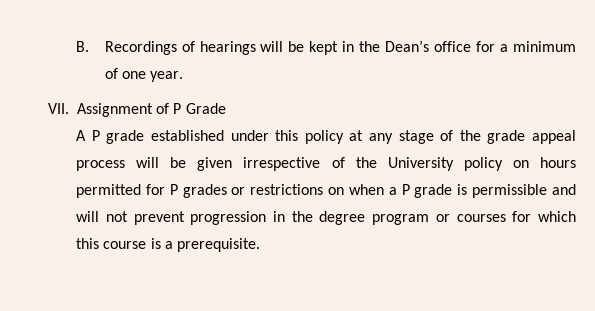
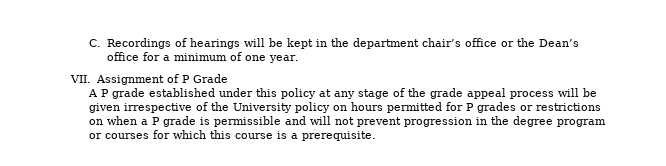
[76,41,90,52] B. -> [88,39,101,47] C.
(381, 46) none -> [352,38,535,49] department chair’s office or the

